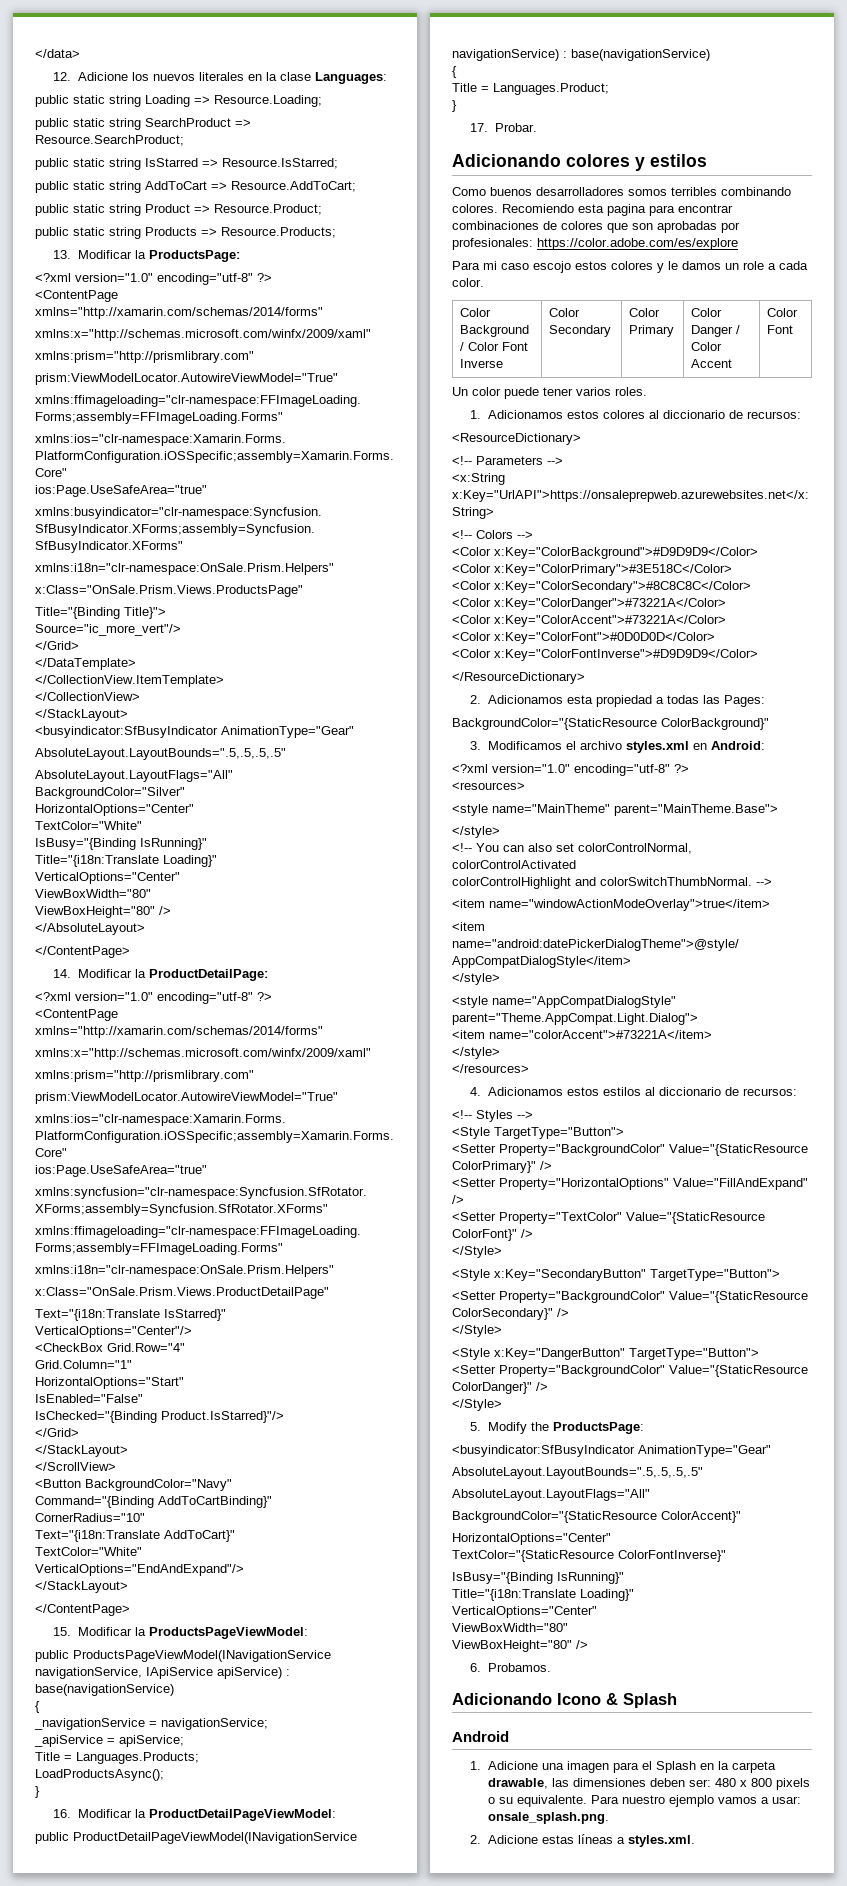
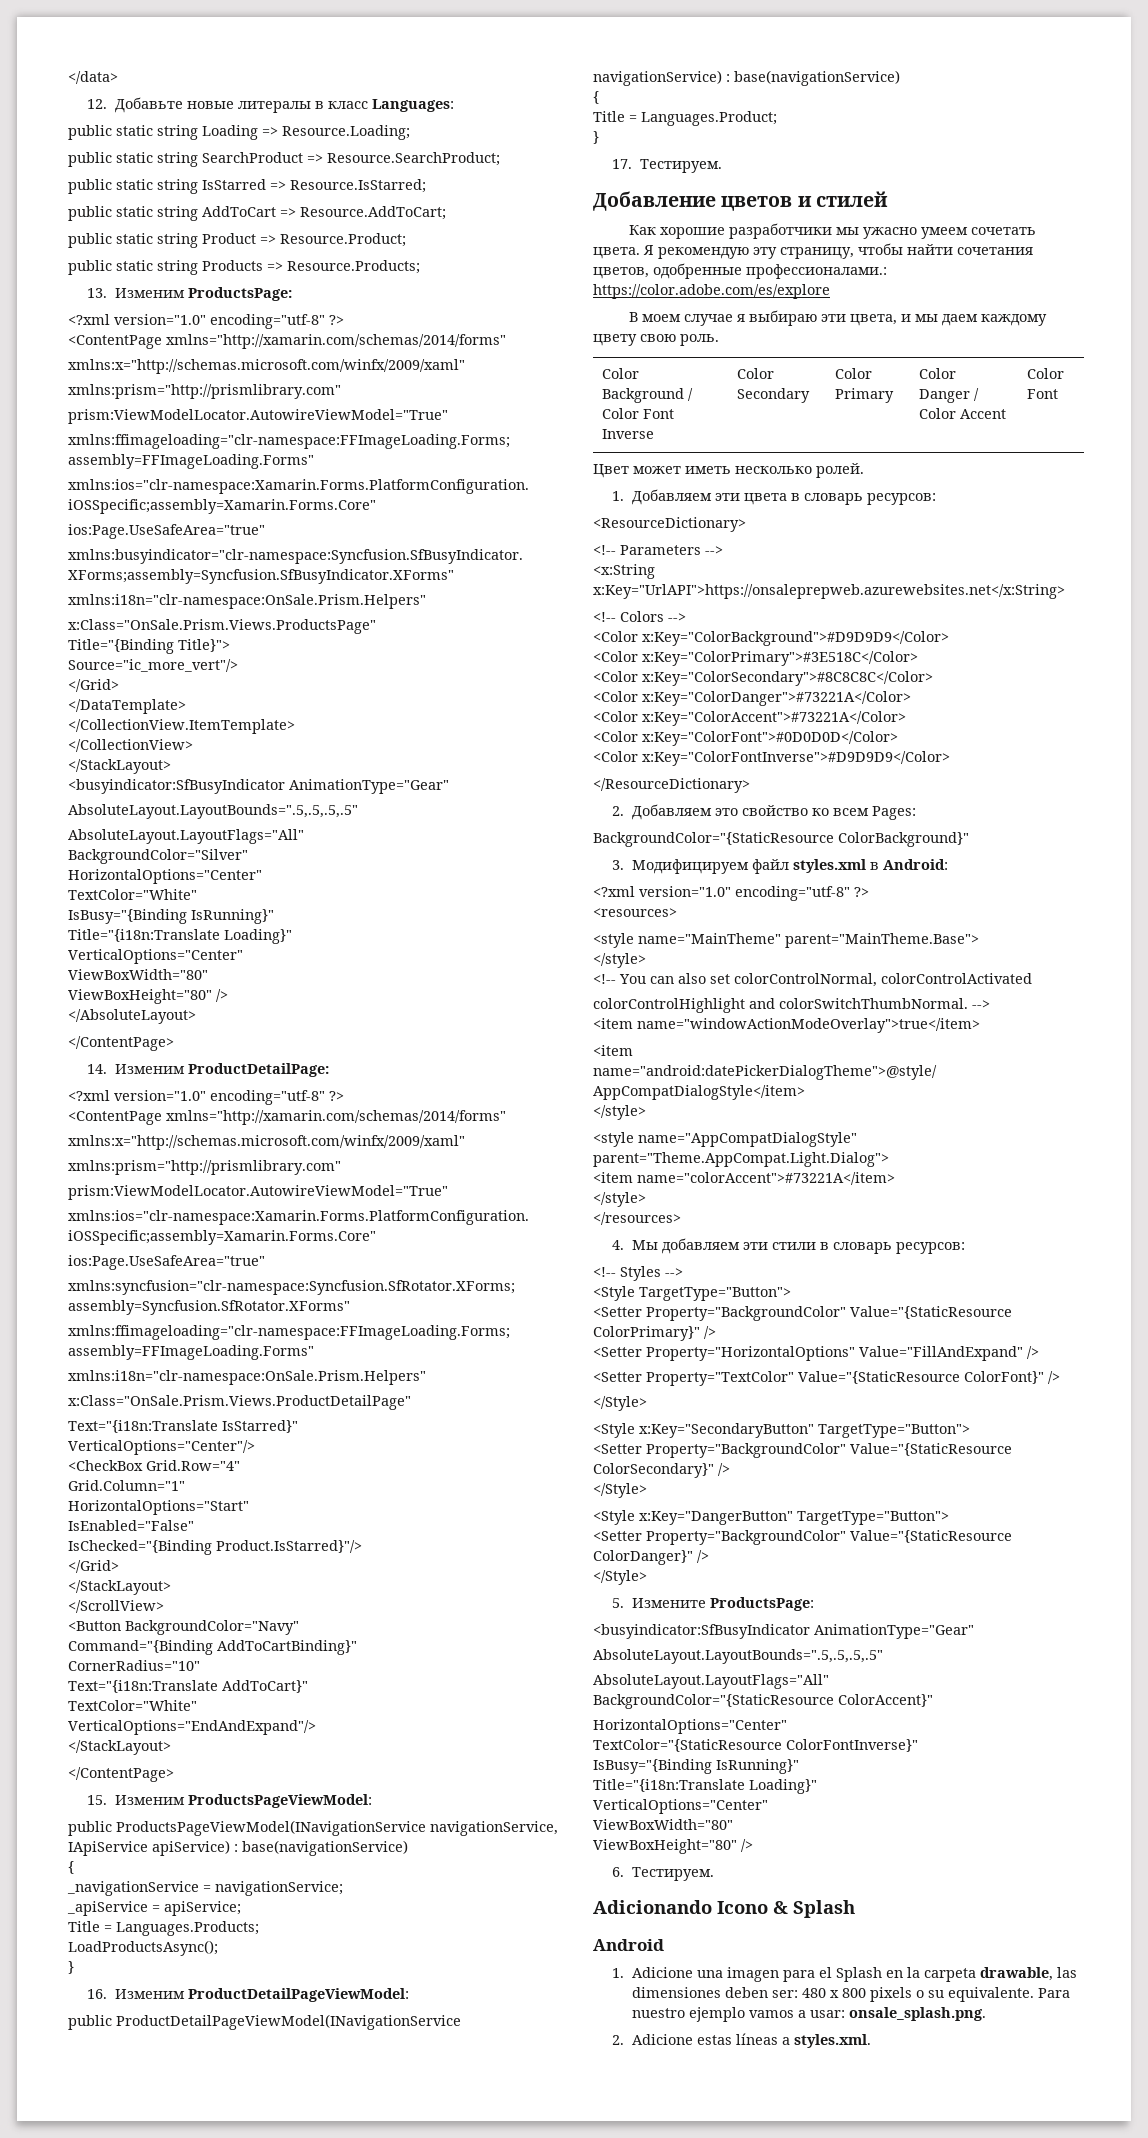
[77,72,311,81] Adicione los nuevos literales en la clase -> [114,97,368,113] Добавьте новые литералы в класс
[77,250,146,259] Modificar la -> [114,288,185,298] Изменим
[77,969,146,978] Modificar la -> [114,1064,185,1074] Изменим
[77,1627,146,1636] Modificar la -> [114,1795,185,1805] Изменим
[77,1809,146,1818] Modificar la -> [114,1989,185,1999] Изменим
[494,123,537,132] [452,154,707,171] [452,187,791,196] [452,204,733,216] [452,221,740,233] [452,238,738,250] [452,261,808,273] [452,278,484,287] Probar. // Adicionando colores y estilos // Como buenos desarrolladores somos terribles combinando colores. Recomiendo esta pagina para encontrar combinaciones de colores que son aprobadas por profesionales: https://color.adobe.com/es/explore // Para mi caso escojo estos colores y le damos un role a cada color. -> [639,159,722,173] [593,191,888,211] [629,223,1037,239] [593,243,1033,259] [593,263,887,279] [593,284,830,299] [629,310,1048,326] [593,334,719,346] Тестируем. // Добавление цветов и стилей // Как хорошие разработчики мы ужасно умеем сочетать цвета. Я рекомендую эту страницу, чтобы найти сочетания цветов, одобренные профессионалами.: https://color.adobe.com/es/explore // В моем случае я выбираю эти цвета, и мы даем каждому цвету свою роль.
[452,387,647,399] [470,410,802,419] Un color puede tener varios roles. // 1. Adicionamos estos colores al diccionario de recursos: -> [593,463,864,478] [612,489,936,505] Цвет может иметь несколько ролей. // 1. Добавляем эти цвета в словарь ресурсов:
[488,695,721,707] Adicionamos esta propiedad a todas las -> [631,804,869,820] Добавляем это свойство ко всем
[488,741,708,753] Modificamos el archivo styles.xml en -> [631,859,879,874] Модифицируем файл styles.xml в
[488,1087,798,1096] Adicionamos estos estilos al diccionario de recursos: -> [631,1238,965,1254] Мы добавляем эти стили в словарь ресурсов:
[488,1422,550,1434] Modify the -> [631,1598,706,1608] Измените
[488,1663,552,1672] Probamos. -> [631,1867,714,1881] Тестируем.

